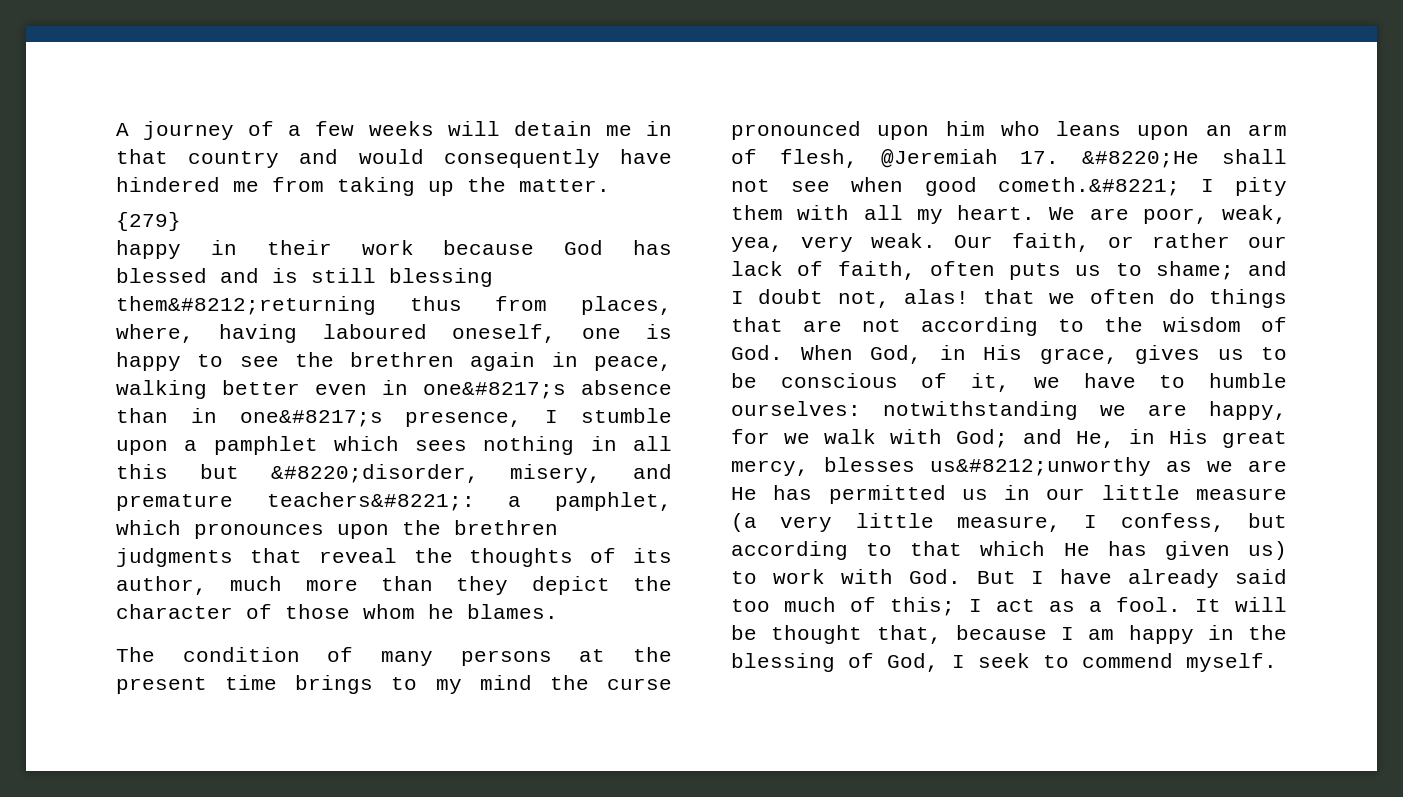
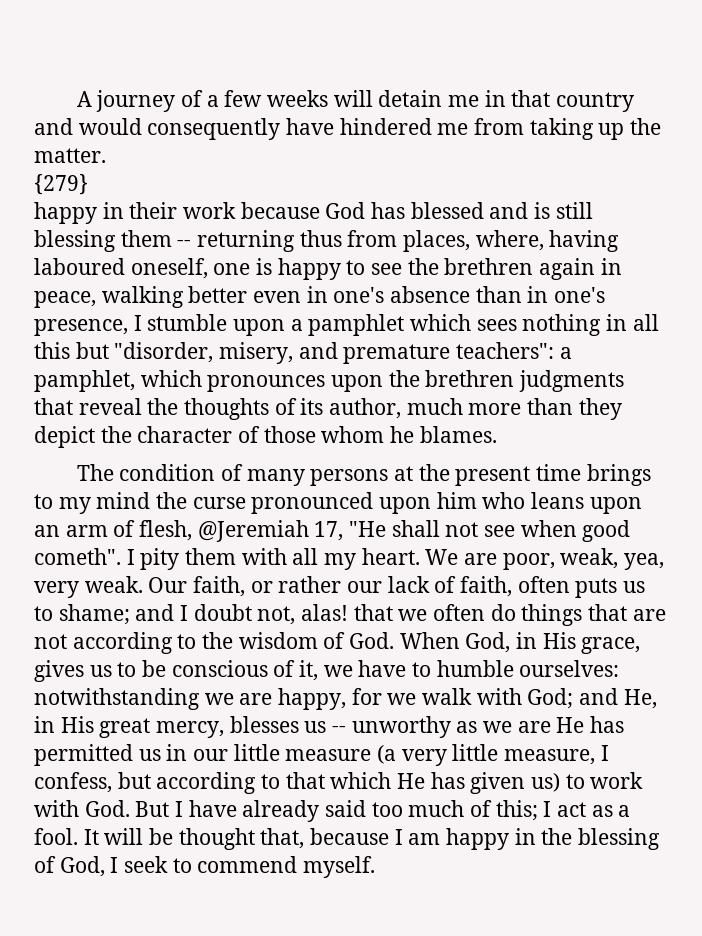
[116,296,376,315] them&#8212;returning -> [120,230,296,252] them -- returning
[423,382,566,399] one&#8217;s -> [333,287,385,303] one's
[239,410,383,427] one&#8217;s -> [554,287,606,303] one's
[270,464,479,483] &#8220;disorder, -> [114,342,214,363] "disorder,
[266,492,475,511] teachers&#8221;: -> [456,342,555,359] teachers":
[1020,151,1200,168] 17. &#8220;He -> [314,521,387,541] 17, "He
[997,177,1180,196] cometh.&#8221; -> [34,548,121,565] cometh".
[930,457,1151,476] us&#8212;unworthy -> [304,716,451,738] us -- unworthy

